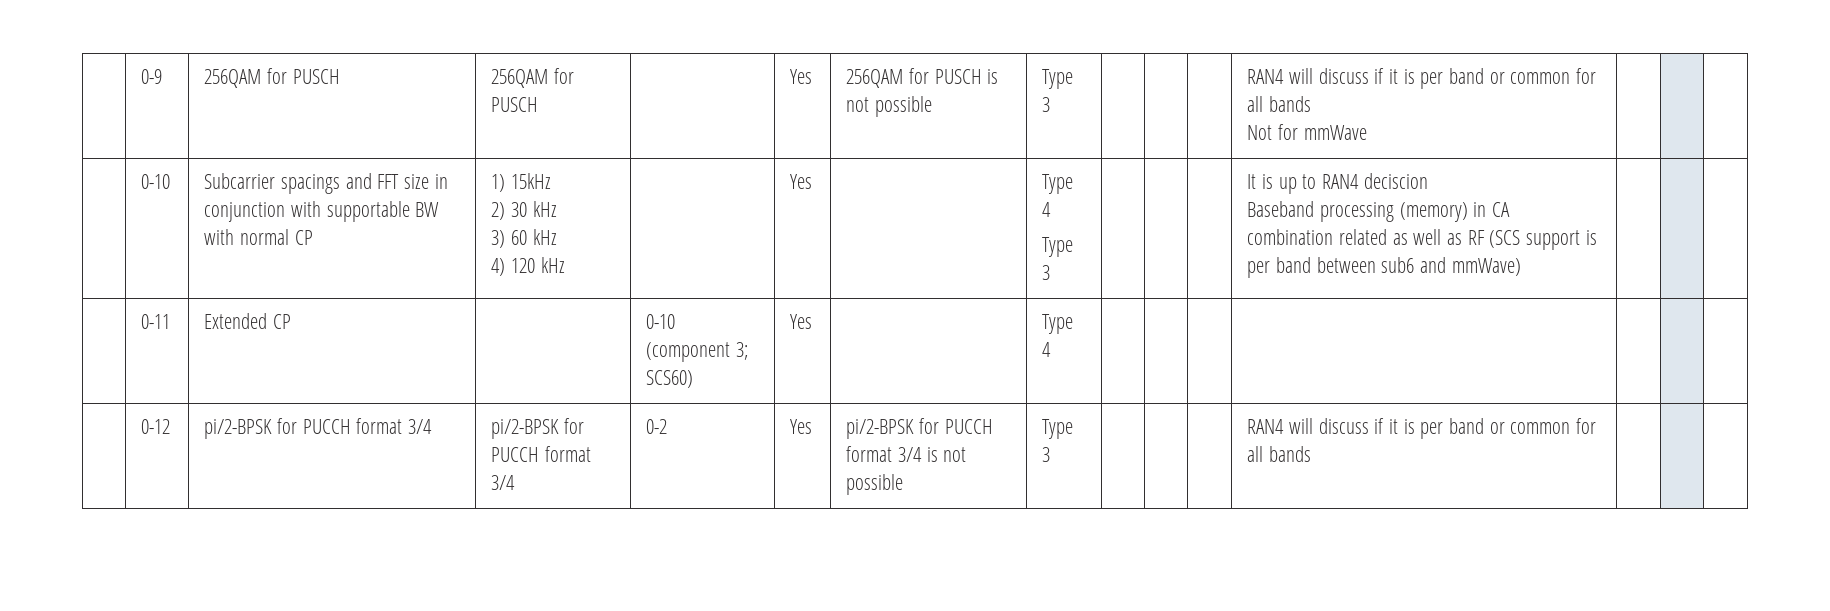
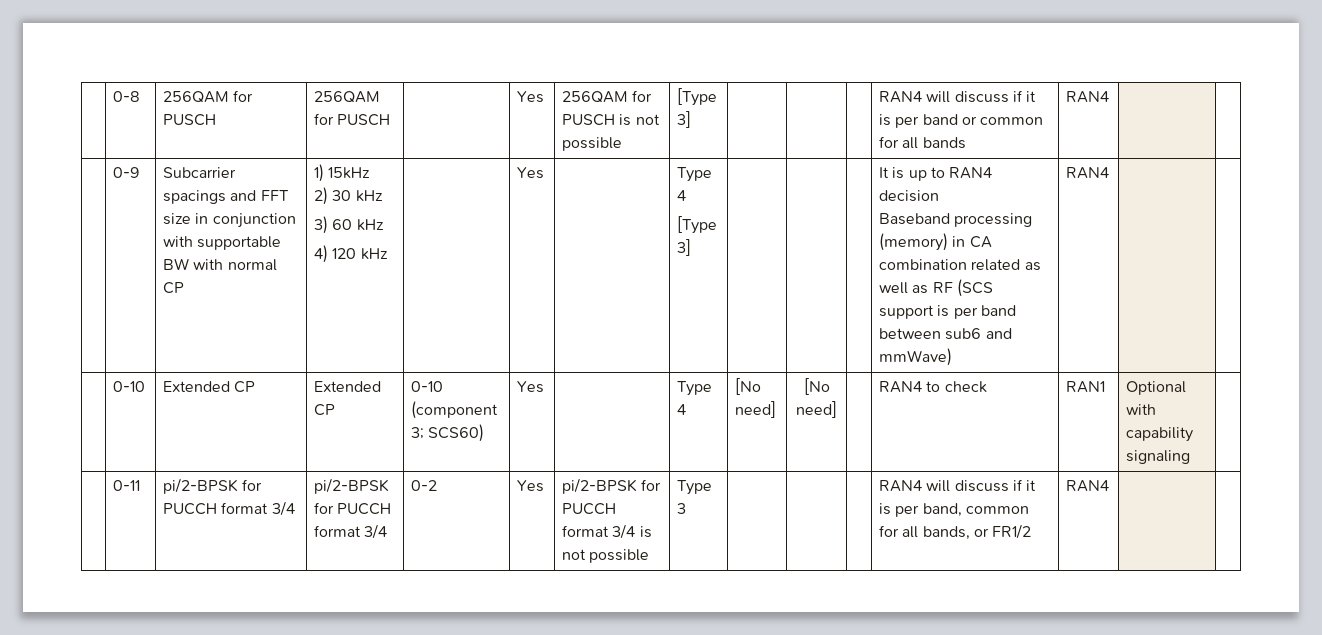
[141,69,163,84] | 0-9 -> [113,91,141,102] | 0-8
[1042,69,1074,89] [1042,97,1051,112] Type 3 -> [677,88,718,106] [677,111,692,128] [Type 3]
[1247,124,1367,140] [141,174,171,189] // Not for mmWave | | | // | 0-10 -> [1066,91,1110,103] [113,167,140,178] | RAN4 | | // | 0-9
[1042,237,1074,257] [1042,265,1051,280] Type 3 -> [677,216,718,234] [677,239,692,256] [Type 3]
[1363,173,1428,189] deciscion -> [879,190,940,202] decision
[141,314,171,329] [204,313,292,329] | | // | 0-11 | Extended CP | -> [1066,167,1110,179] [113,381,146,392] [163,381,256,393] [314,381,382,392] [314,404,336,416] RAN4 | | // | 0-10 | Extended CP | Extended CP
[141,419,171,434] | | | | | | // | 0-12 -> [735,378,762,395] [735,401,777,418] [803,378,830,395] [796,401,837,418] [879,381,987,393] [1066,381,1106,393] [1126,381,1187,395] [1126,404,1157,415] [1126,427,1194,442] [1126,450,1191,464] [113,480,141,491] [No need] | [No need] | | RAN4 to check | RAN1 | Optional with capability signaling | // | 0-11
[1449,418,1597,434] [1247,446,1312,462] band or common for all bands | -> [922,503,1030,517] [879,524,1032,540] [1066,480,1110,492] band, common for all bands, or FR1/2 | RAN4

